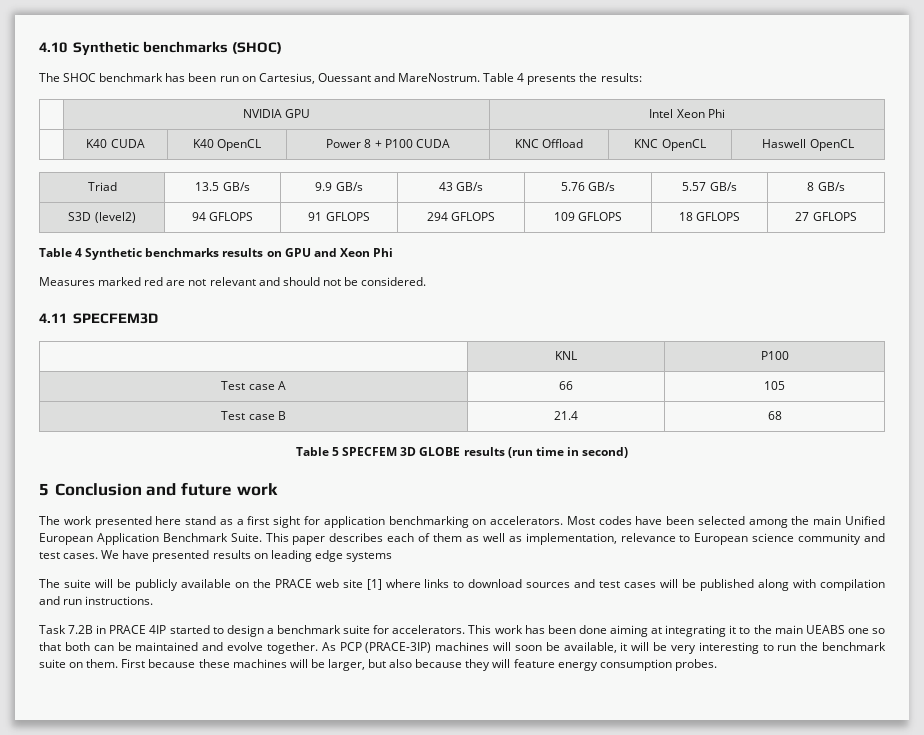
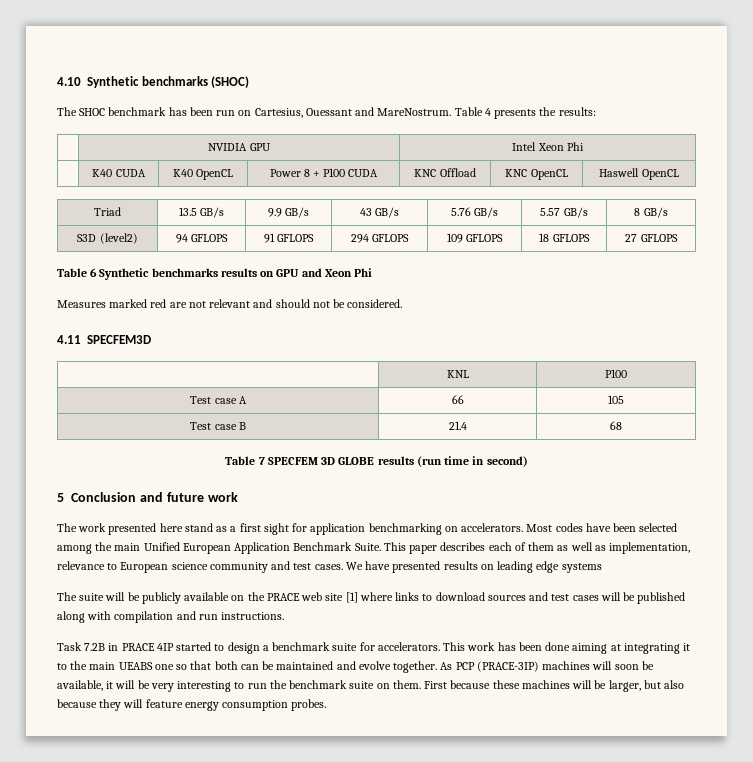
[75,248,83,257] 4 -> [90,268,98,277] 6
[332,447,340,456] 5 -> [258,457,265,465] 7

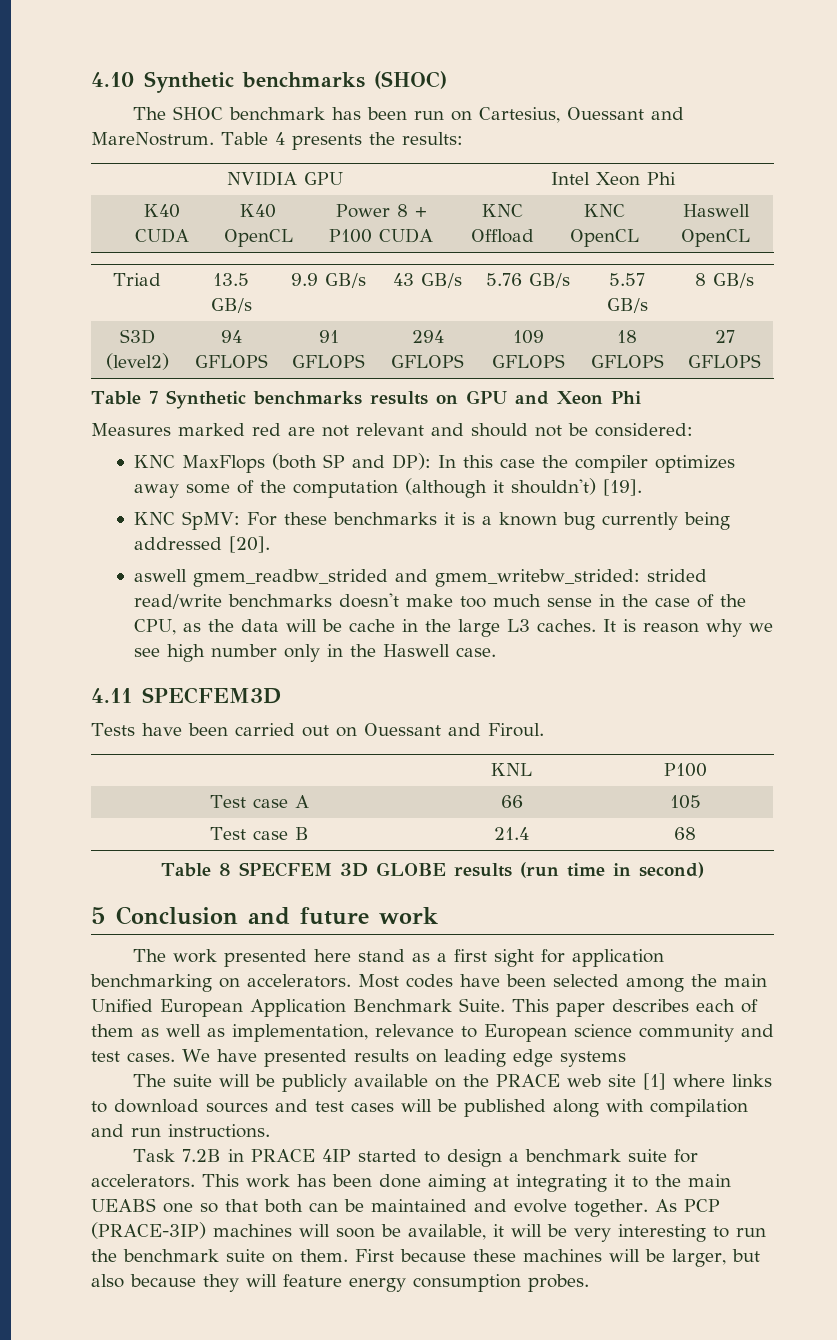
[90,268,98,277] 6 -> [148,391,158,404] 7
[347,299,403,308] [57,335,151,344] considered. // 4.11 SPECFEM3D -> [595,423,693,437] [133,453,735,473] [133,478,642,498] [133,511,730,530] [133,536,270,553] [133,569,707,587] [133,593,746,609] [133,619,773,637] [133,644,496,662] [91,687,281,704] [91,723,544,737] considered: // KNC MaxFlops (both SP and DP): In this case the compiler optimizes away some of the computation (although it shouldn't) [19]. // KNC SpMV: For these benchmarks it is a known bug currently being addressed [20]. // aswell gmem_readbw_strided and gmem_writebw_strided: strided read/write benchmarks doesn't make too much sense in the case of the CPU, as the data will be cache in the large L3 caches. It is reason why we see high number only in the Haswell case. // 4.11 SPECFEM3D // Tests have been carried out on Ouessant and Firoul.
[258,457,265,465] 7 -> [218,863,231,876] 8

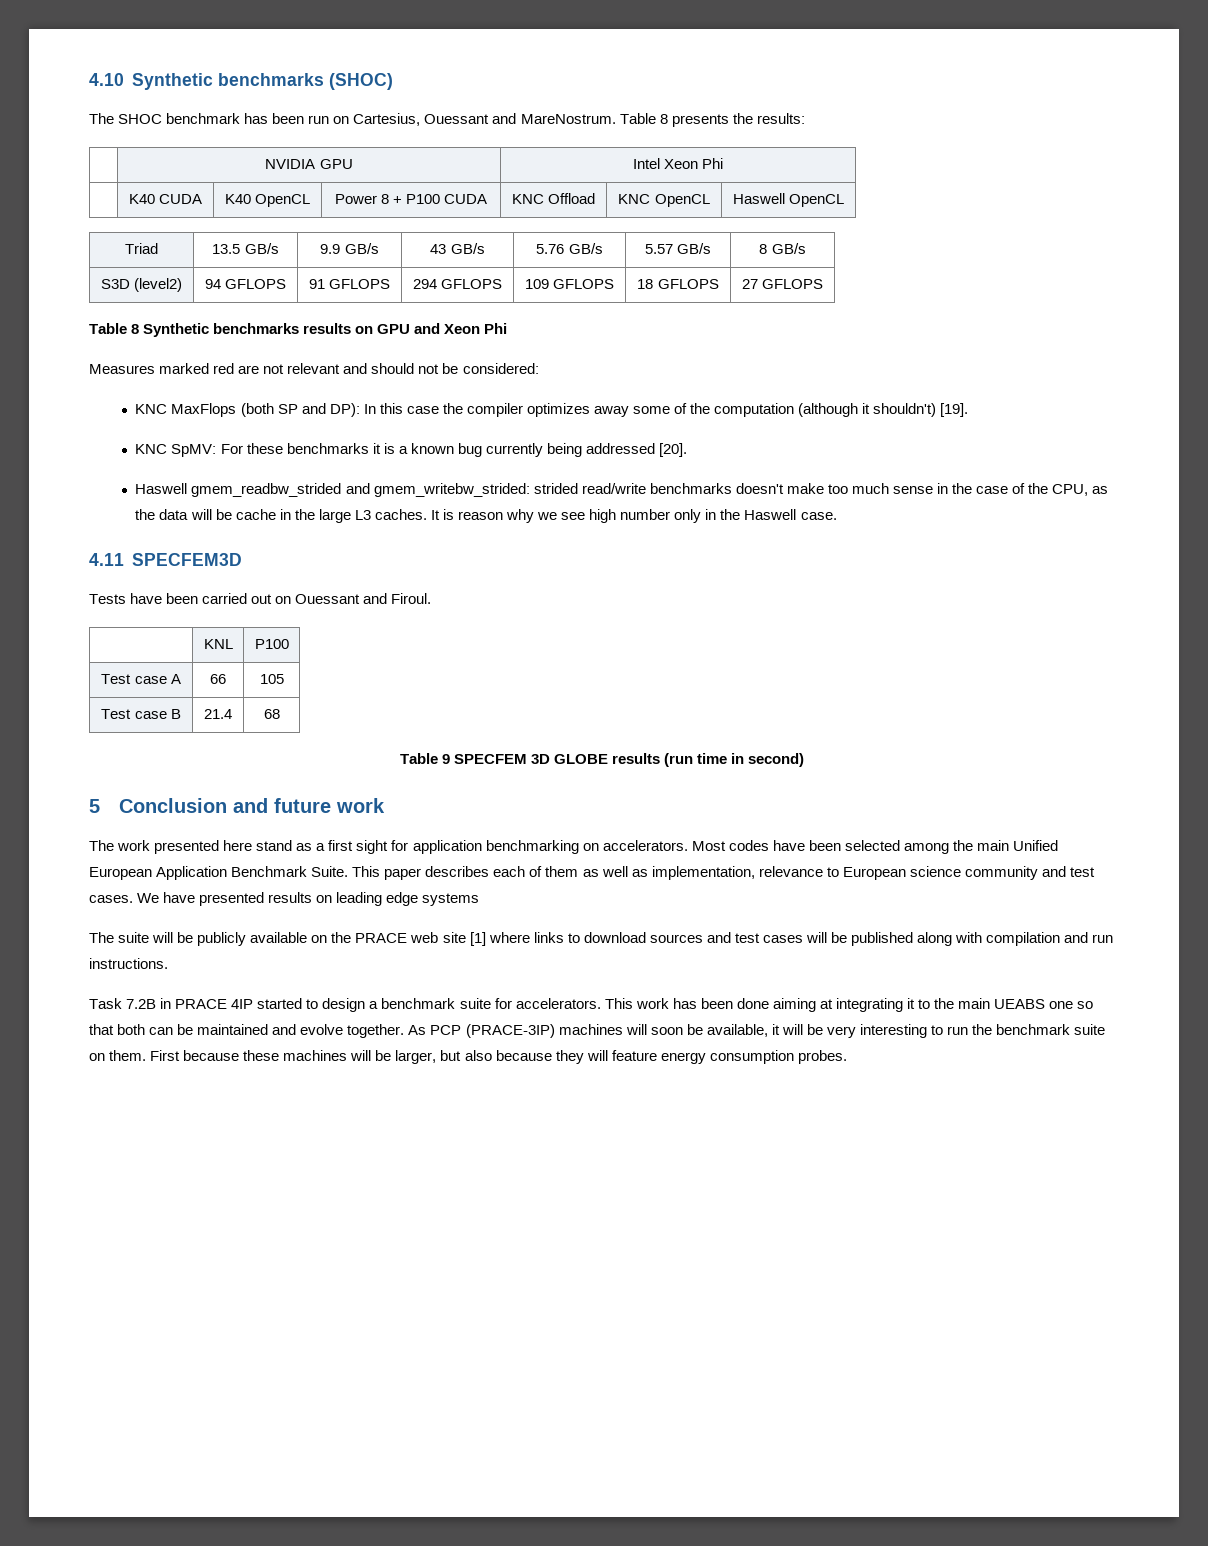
[274,132,285,145] 4 -> [659,114,668,124] 8
[148,391,158,404] 7 -> [131,324,140,334] 8
[133,569,187,582] aswell -> [135,483,188,494] Haswell
[218,863,231,876] 8 -> [441,754,450,764] 9

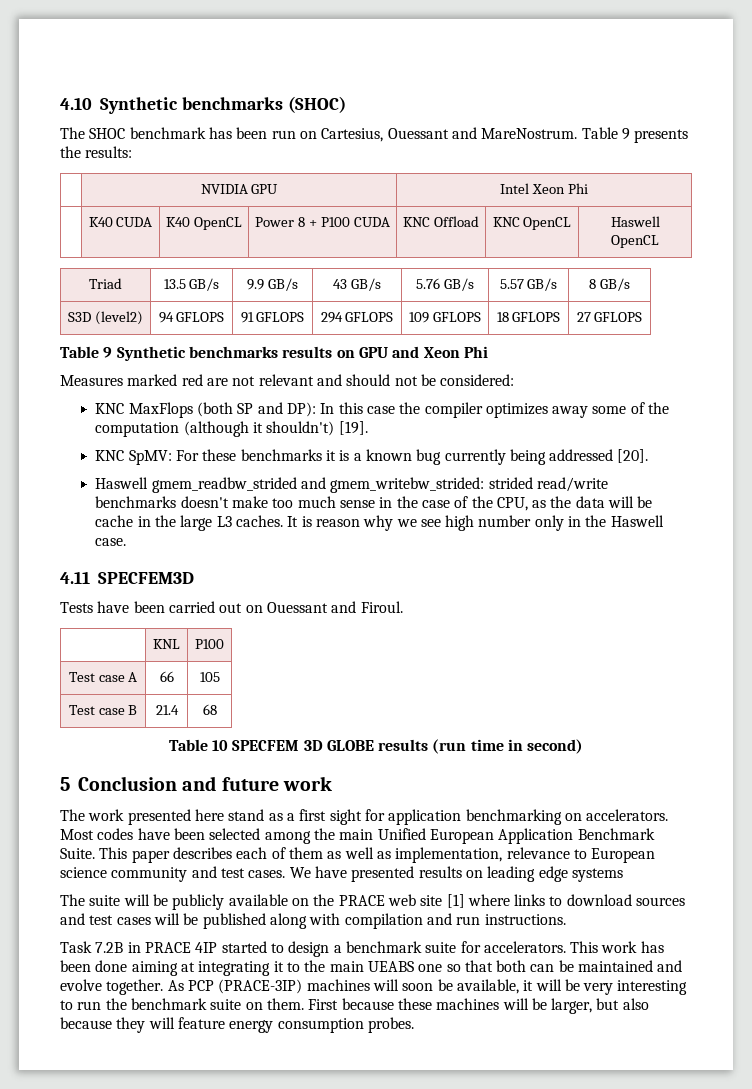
[659,114,668,124] 8 -> [621,128,630,140] 9
[131,324,140,334] 8 -> [103,347,113,358] 9
[441,754,450,764] 9 -> [211,740,228,751] 10

